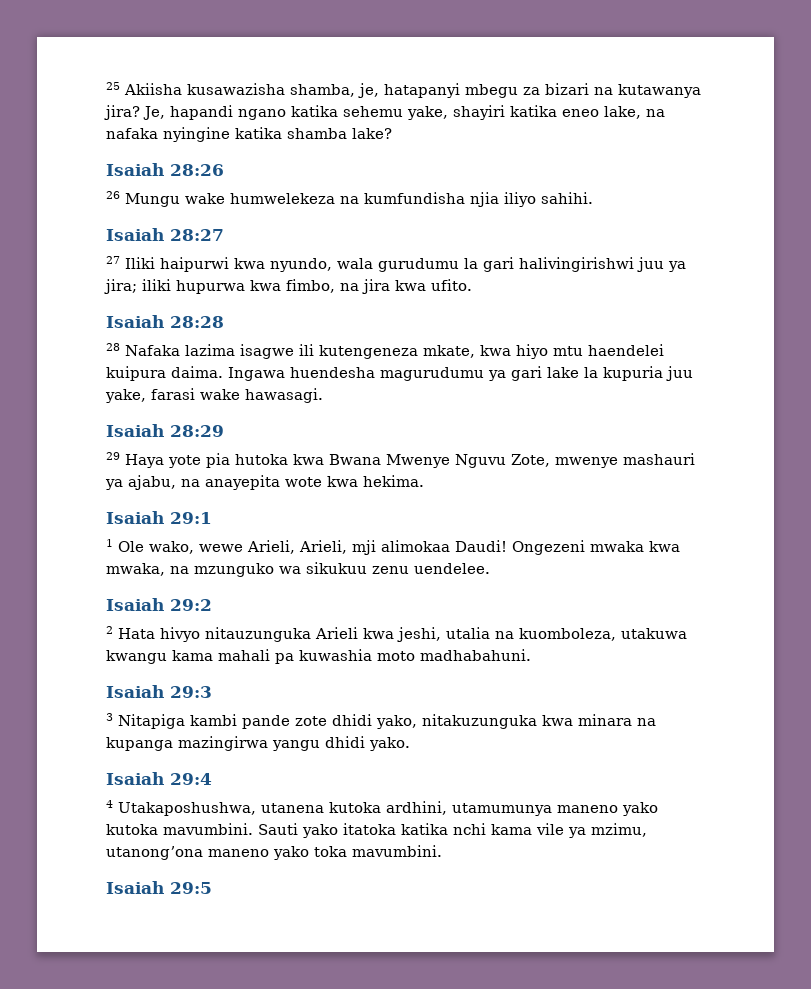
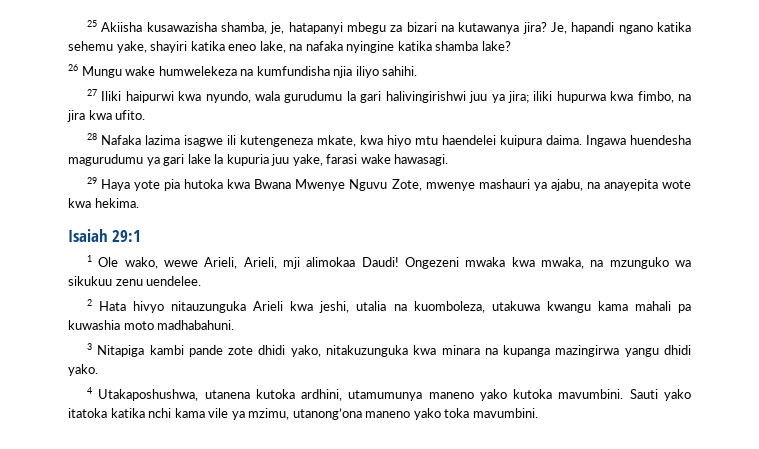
[106,163,224,176] // Isaiah 28:26 -> (511, 46) none
[106,228,224,241] // Isaiah 28:27 -> (418, 71) none
[106,315,224,328] // Isaiah 28:28 -> (146, 115) none
[106,424,224,437] // Isaiah 28:29 -> (449, 160) none
[106,598,212,611] // Isaiah 29:2 -> (202, 281) none
[106,685,212,698] // Isaiah 29:3 -> (235, 325) none
[106,772,212,785] // Isaiah 29:4 -> (98, 370) none
[106,881,212,894] // Isaiah 29:5 -> (538, 413) none

